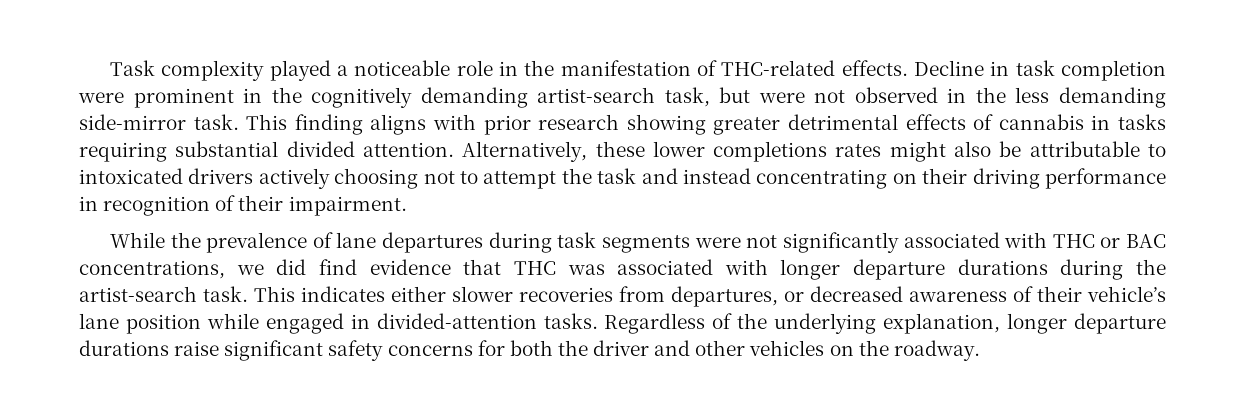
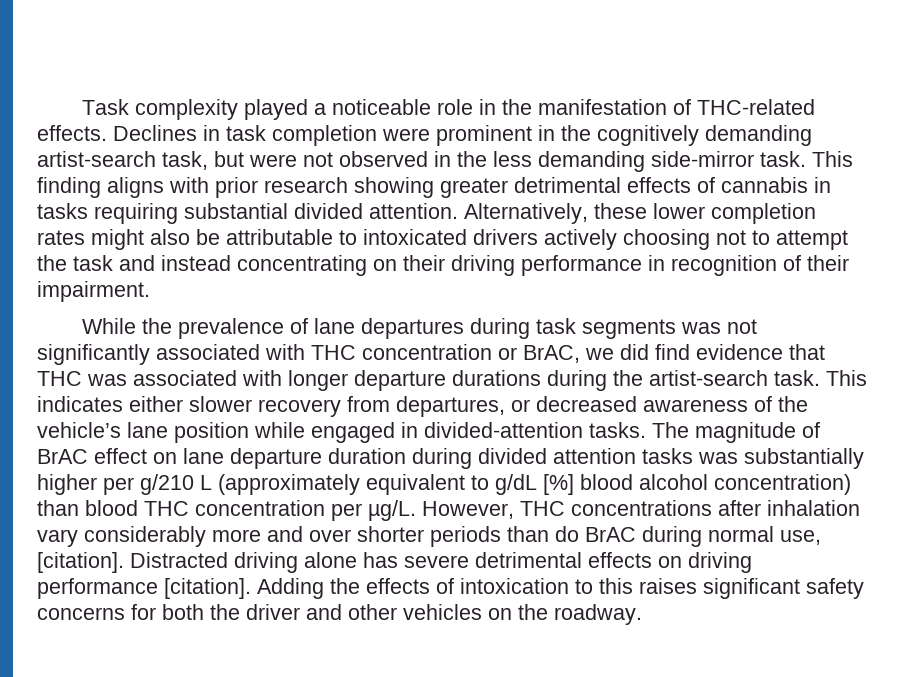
[913,60,984,76] Decline -> [113,125,197,141] Declines
[713,141,828,162] completions -> [711,203,816,224] completion
[694,237,741,248] were -> [680,322,721,334] was
[1100,234,1167,248] [79,260,225,279] or BAC concentrations, -> [362,344,580,363] concentration or BrAC,
[519,287,613,302] recoveries -> [258,399,341,417] recovery
[1037,286,1082,302] their -> [778,396,808,412] the
[604,313,1166,334] [79,340,220,356] Regardless of the underlying explanation, longer departure durations raise -> [652,422,820,443] [37,448,864,469] [37,474,851,495] [37,500,860,521] [37,526,821,547] [37,552,752,573] [37,578,697,599] The magnitude of BrAC effect on lane departure duration during divided attention tasks was substantially higher per g/210 L (approximately equivalent to g/dL [%] blood alcohol concentration) than blood THC concentration per µg/L. However, THC concentrations after inhalation vary considerably more and over shorter periods than do BrAC during normal use, [citation]. Distracted driving alone has severe detrimental effects on driving performance [citation]. Adding the effects of intoxication to this raises

